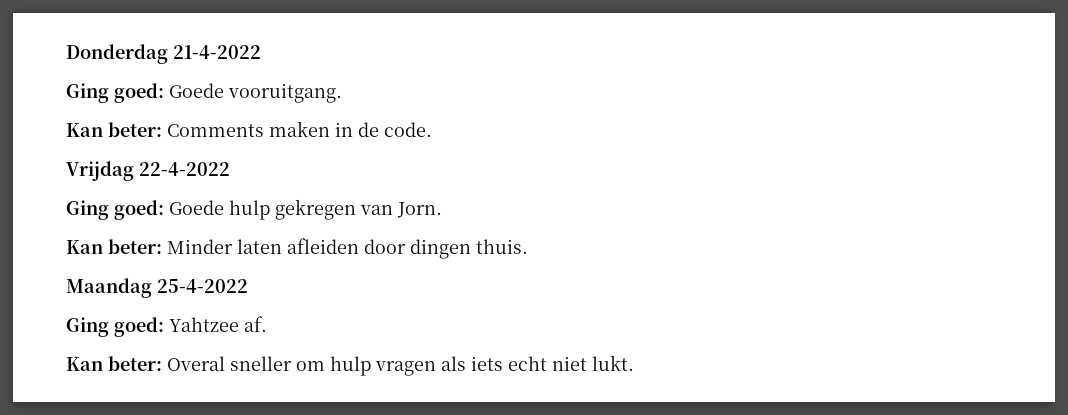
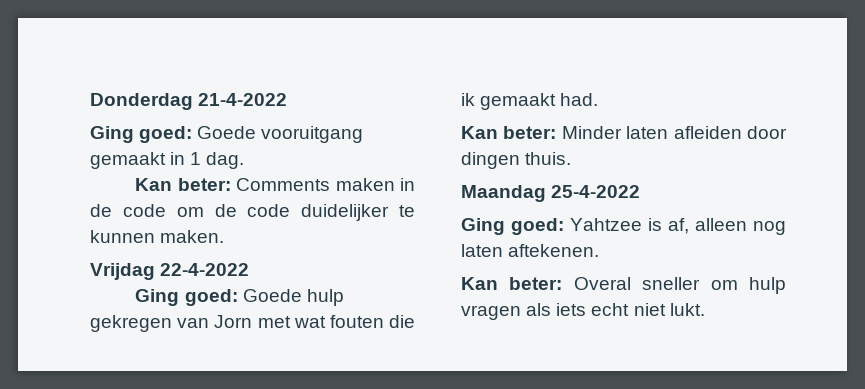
[228,83,342,103] vooruitgang. -> [261,126,364,143] [90,152,245,169] vooruitgang gemaakt in 1 dag.
[384,122,432,137] code. -> [122,204,415,221] [90,230,225,243] code om de code duidelijker te kunnen maken.
[397,202,442,218] Jorn. -> [214,315,415,328] [461,93,599,110] Jorn met wat fouten die ik gemaakt had.
[244,316,267,332] af. -> [648,218,786,235] [461,244,600,257] is af, alleen nog laten aftekenen.

